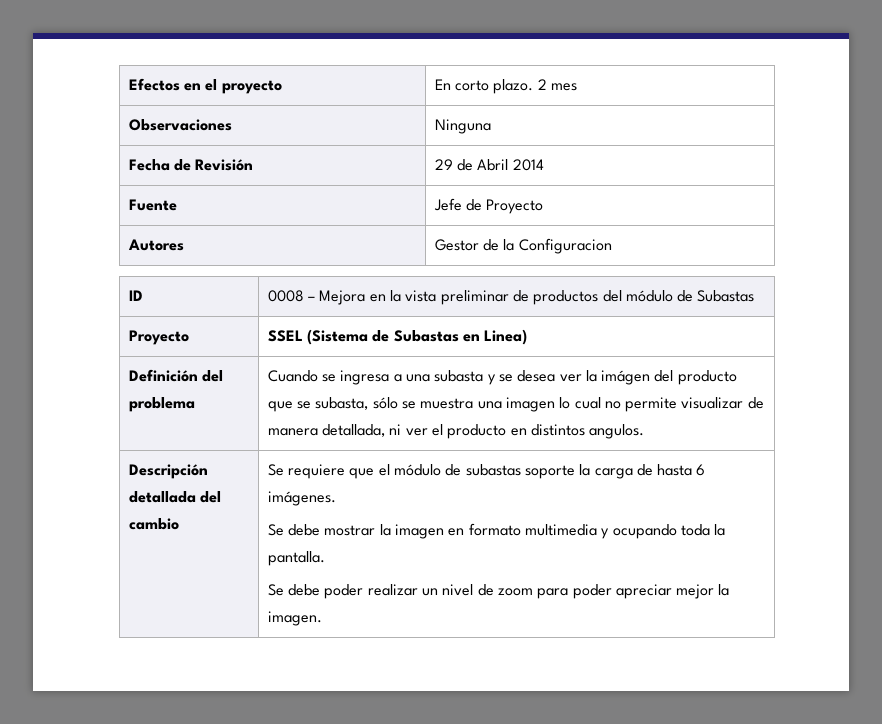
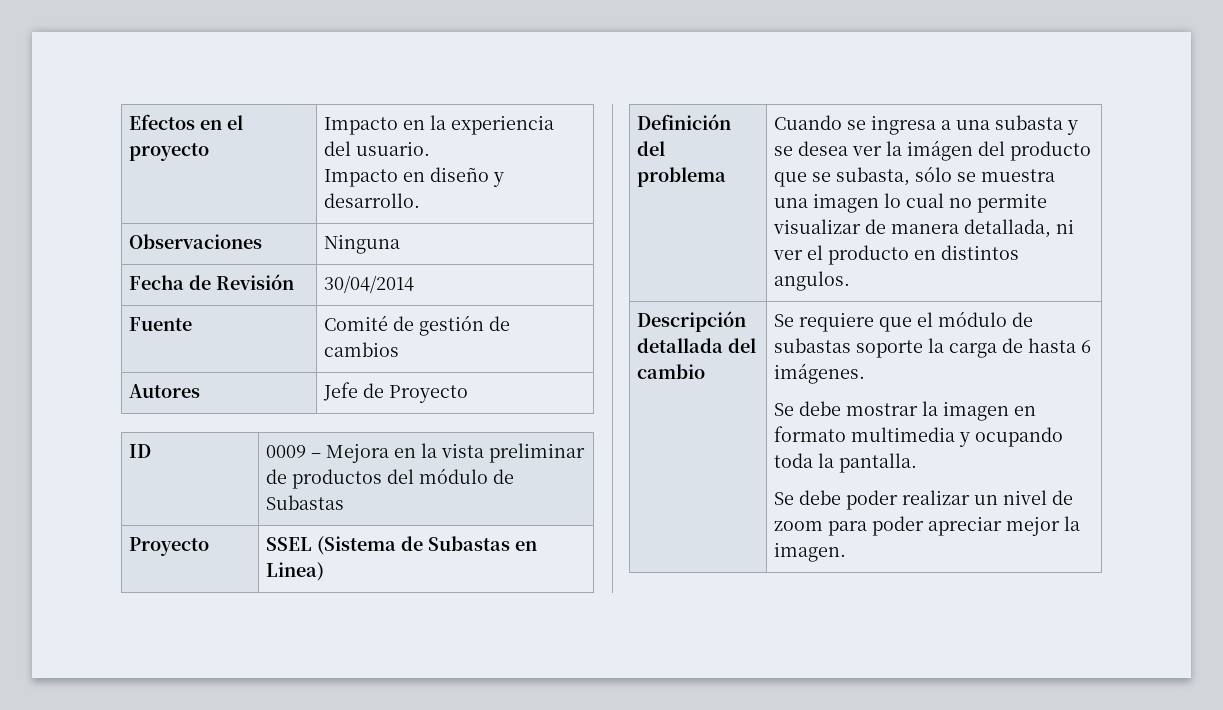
[434,79,577,94] En corto plazo. 2 mes -> [324,115,555,135] [324,141,431,156] [324,167,505,187] [324,193,421,208] Impacto en la experiencia del usuario. // Impacto en diseño y desarrollo.
[434,159,544,171] [128,199,177,211] [433,198,544,214] [127,239,184,251] [434,238,612,254] 29 de Abril 2014 // Fuente | Jefe de Proyecto // Autores | Gestor de la Configuracion -> [324,275,415,293] [129,317,193,331] [324,315,511,336] [324,342,400,357] [129,384,201,398] [323,382,469,403] 30/04/2014 // Fuente | Comité de gestión de cambios // Autores | Jefe de Proyecto
[267,290,304,302] 0008 -> [266,445,307,458] 0009

